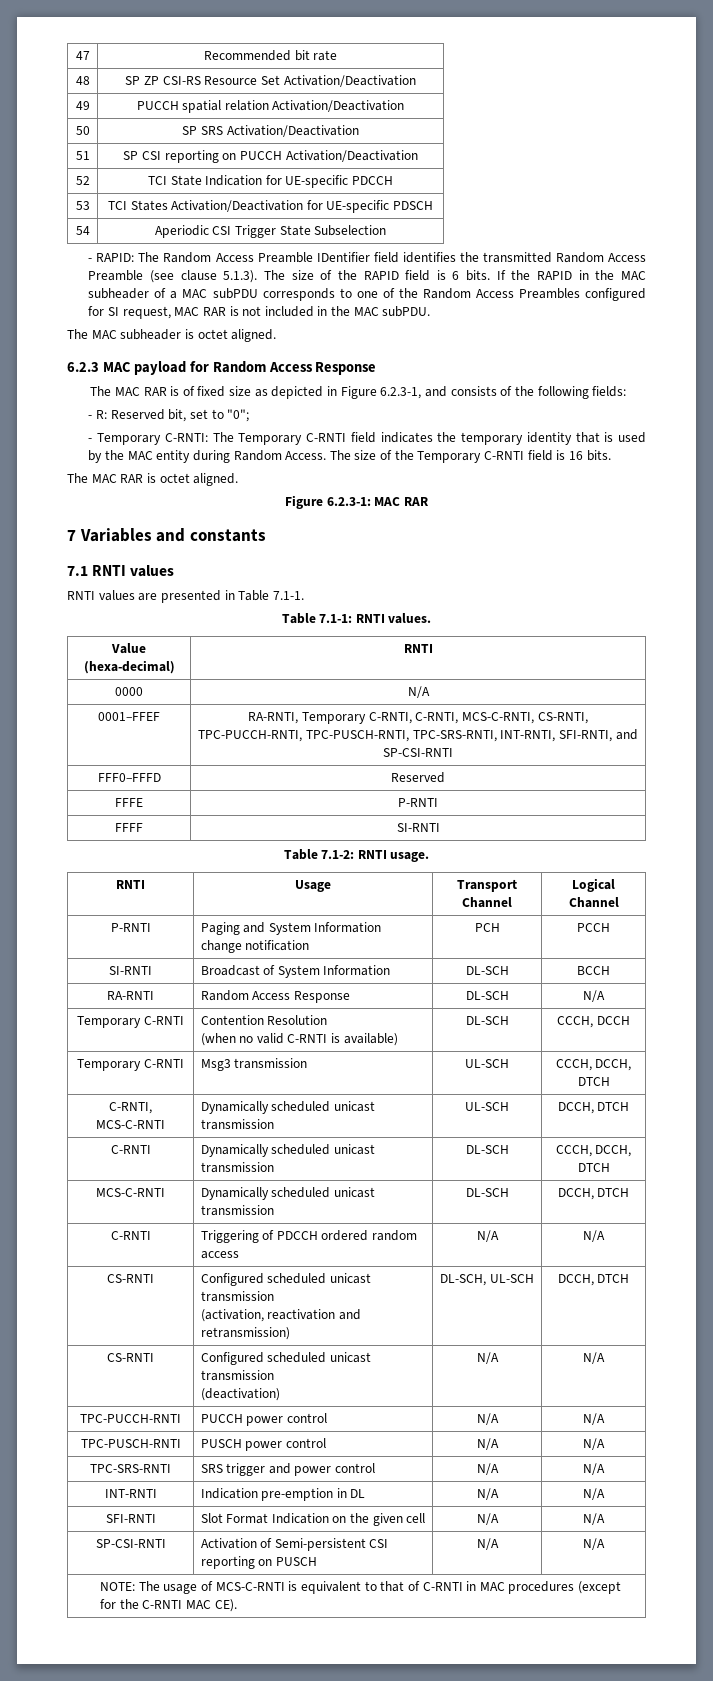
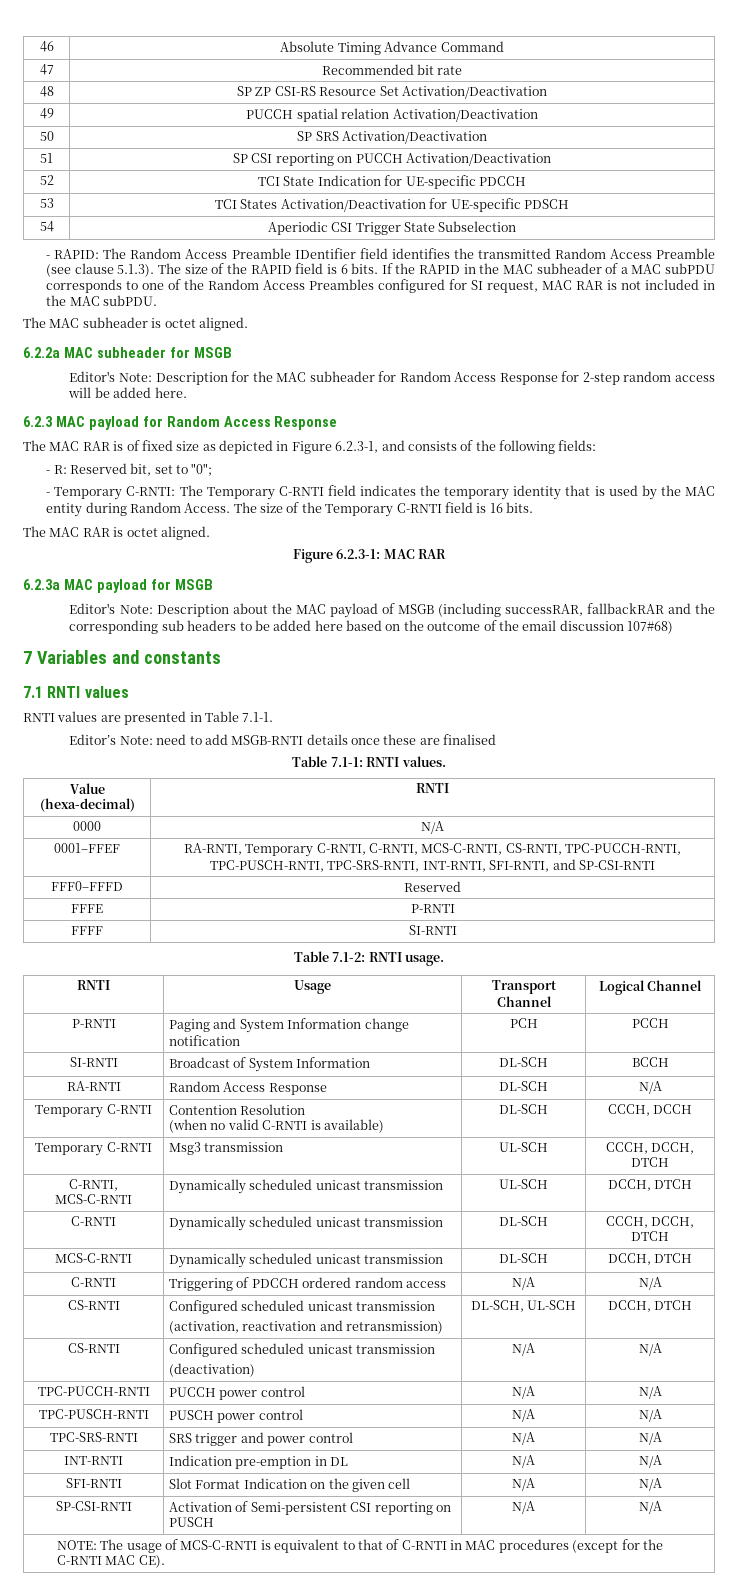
(75, 55) none -> [39,41,54,52] [280,41,504,55] 46 | Absolute Timing Advance Command //
(277, 335) none -> [23,347,232,358] [69,371,715,385] [68,387,187,398] // 6.2.2a MAC subheader for MSGB // Editor's Note: Description for the MAC subheader for Random Access Response for 2-step random access will be added here.
(429, 501) none -> [23,579,213,593] [69,603,716,618] [69,620,674,634] // 6.2.3a MAC payload for MSGB // Editor's Note: Description about the MAC payload of MSGB (including successRAR, fallbackRAR and the corresponding sub headers to be added here based on the outcome of the email discussion 107#68)
(304, 595) none -> [69,734,497,745] // Editor’s Note: need to add MSGB-RNTI details once these are finalised

